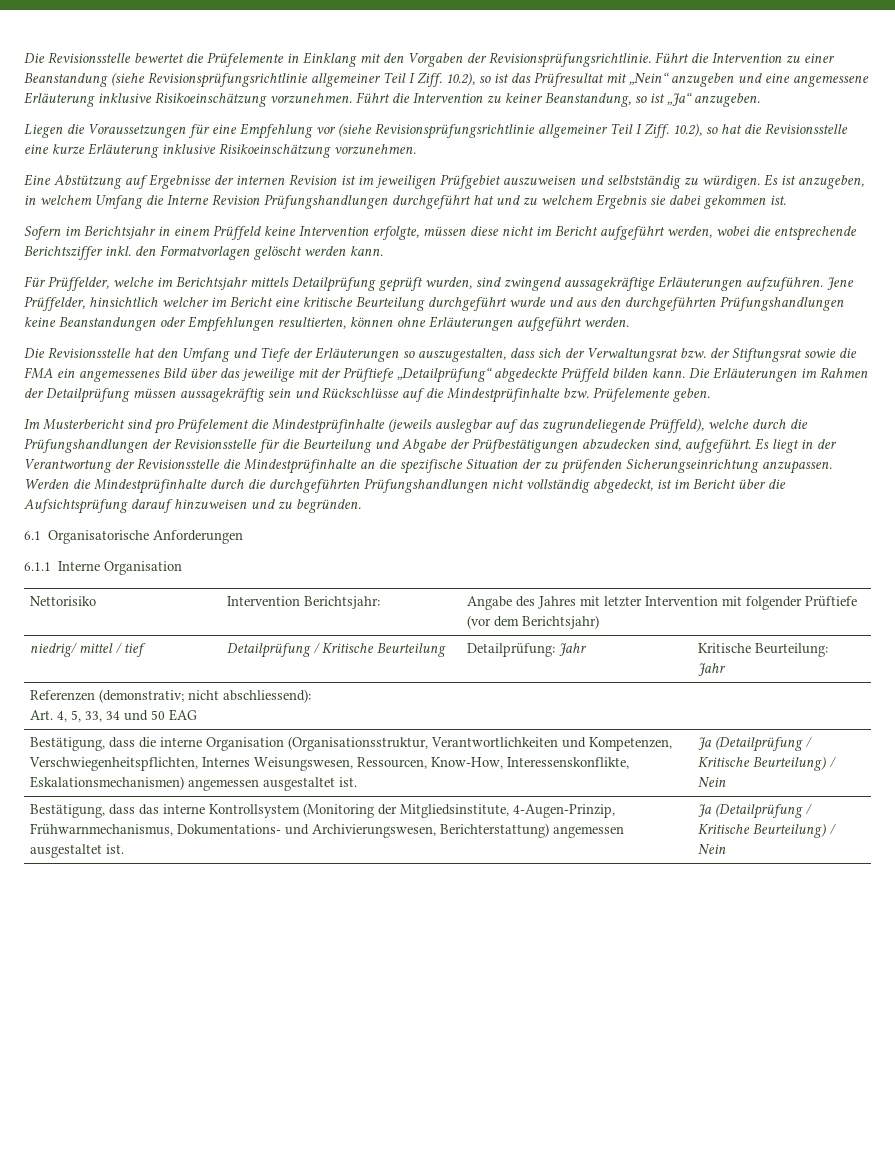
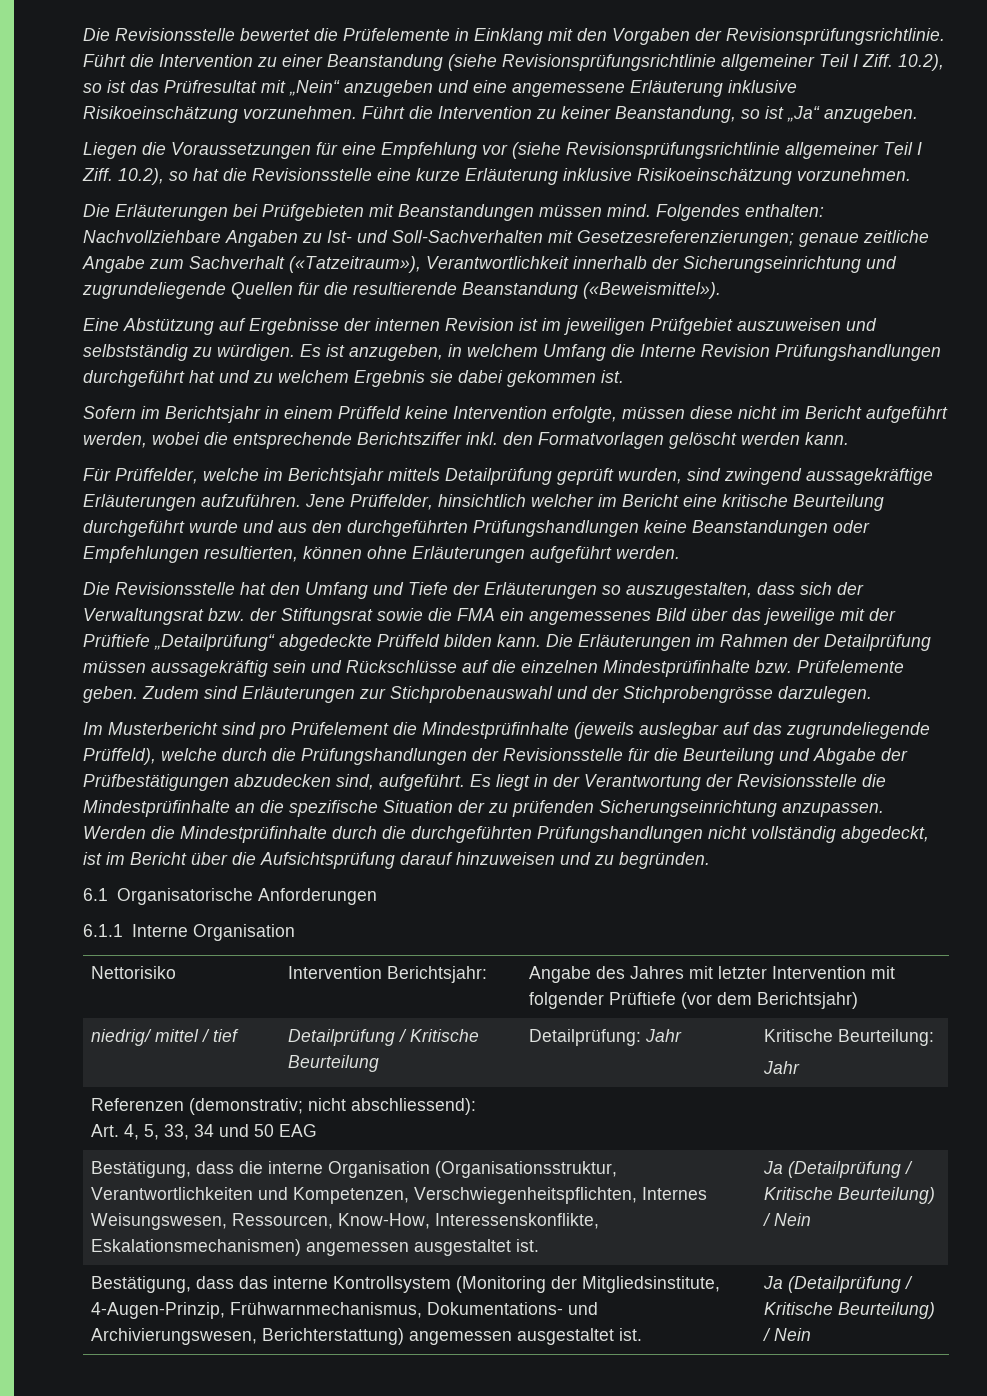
(416, 149) none -> [83,204,824,221] [83,230,929,247] [82,256,897,273] [82,282,721,299] // Die Erläuterungen bei Prüfgebieten mit Beanstandungen müssen mind. Folgendes enthalten: Nachvollziehbare Angaben zu Ist- und Soll-Sachverhalten mit Gesetzesreferenzierungen; genaue zeitliche Angabe zum Sachverhalt («Tatzeitraum»), Verantwortlichkeit innerhalb der Sicherungseinrichtung und zugrundeliegende Quellen für die resultierende Beanstandung («Beweismittel»).
(444, 393) none -> [521,660,598,673] einzelnen
(710, 395) none -> [142,686,872,703] Zudem sind Erläuterungen zur Stichprobenauswahl und der Stichprobengrösse darzulegen.

